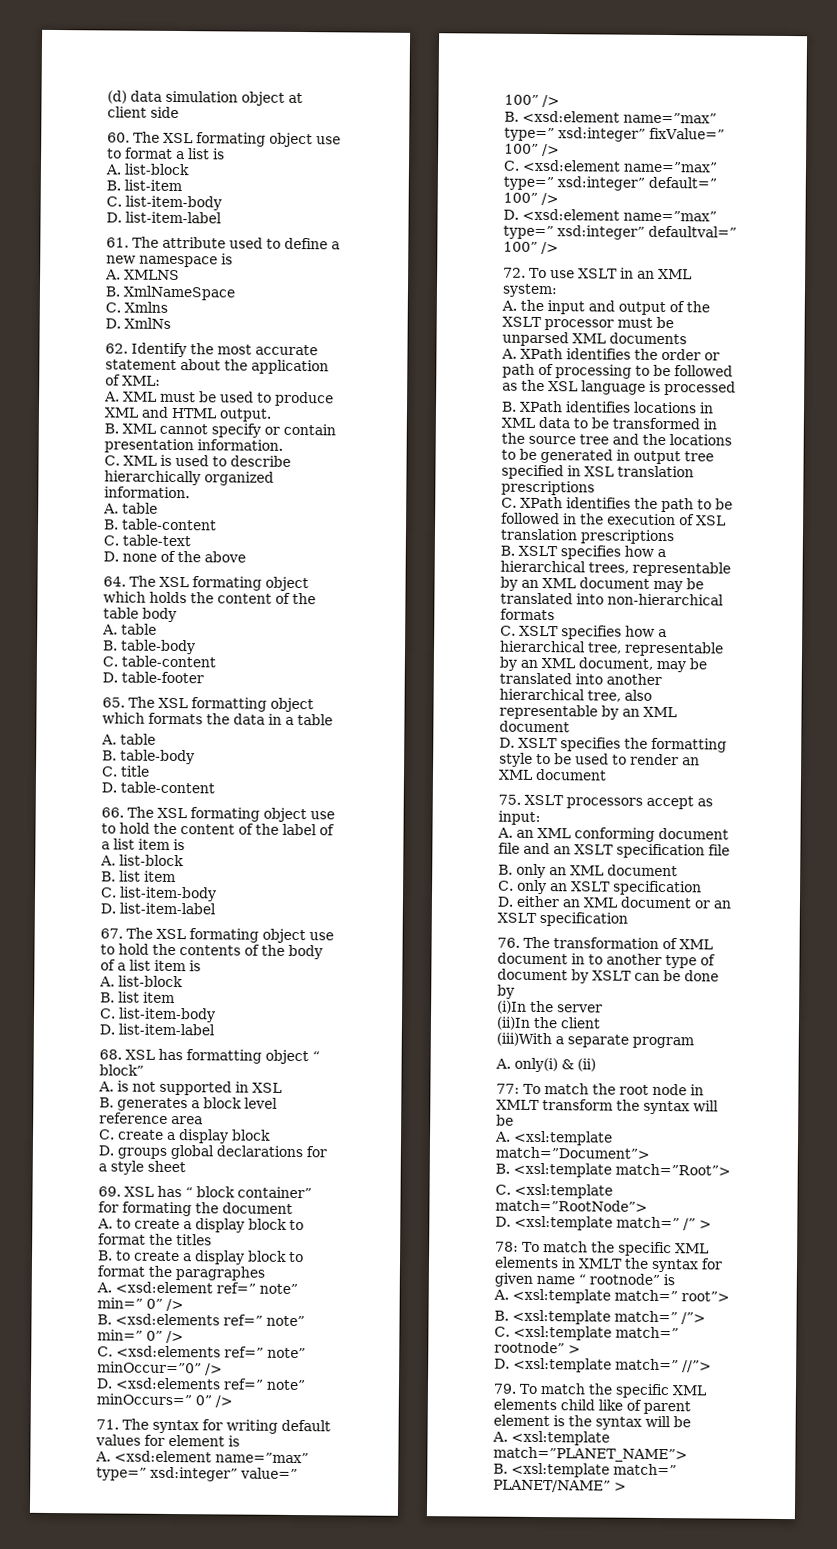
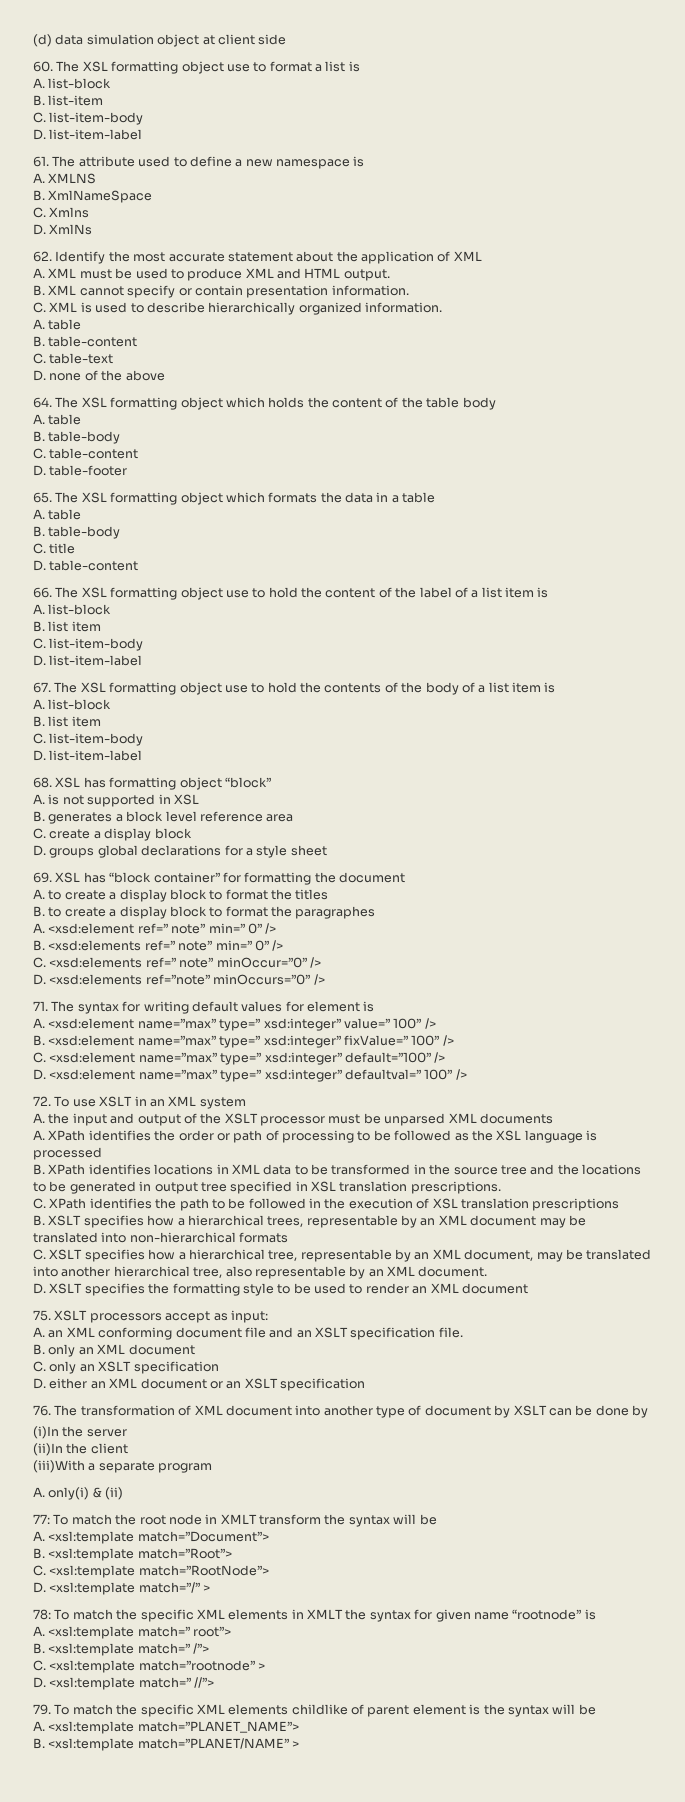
[196,132,266,147] formating -> [111,61,179,74] formatting
[122,375,161,386] XML: -> [453,251,482,261] XML
[192,576,262,591] formating -> [110,397,178,410] formatting
[190,807,260,822] formating -> [110,587,178,600] formatting
[189,928,259,943] formating -> [109,682,177,695] formatting
[312,1051,320,1062] [99,1064,144,1076] “ block” -> [224,777,271,788] “block”
[185,1186,235,1198] “ block -> [109,872,152,883] “block
[122,1201,192,1217] formating -> [244,872,312,885] formatting
[223,1378,306,1391] [96,1393,212,1406] ref=” note” minOccurs=” 0” -> [145,974,311,985] ref=”note” minOccurs=”0”
[648,176,717,189] [503,192,538,203] default=” 100” -> [344,1052,431,1063] default=”100”
[502,283,558,298] system: -> [199,1097,246,1109] system
[501,480,595,496] prescriptions -> [410,1181,501,1194] prescriptions.
[499,720,570,733] document -> [418,1266,488,1277] document.
[707,844,730,856] file -> [438,1327,463,1338] file.
[571,953,603,965] in to -> [295,1405,321,1416] into
[616,1216,696,1231] match=” /” -> [138,1582,200,1593] match=”/”
[578,1273,660,1285] “ rootnode” -> [512,1609,582,1620] “rootnode”
[615,1326,679,1339] [494,1341,565,1354] match=” rootnode” -> [138,1660,255,1671] match=”rootnode”
[560,1399,623,1411] child like -> [291,1704,348,1715] childlike
[613,1463,677,1476] [493,1479,611,1493] match=” PLANET/NAME” -> [137,1738,289,1749] match=”PLANET/NAME”

